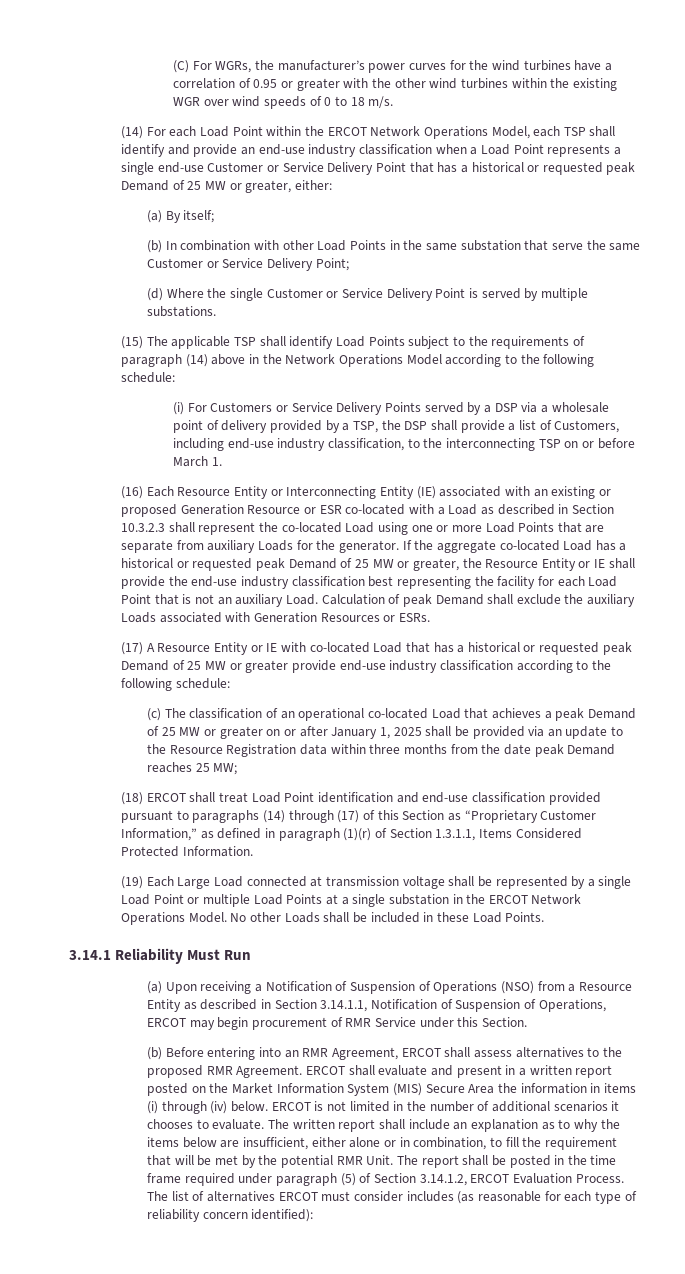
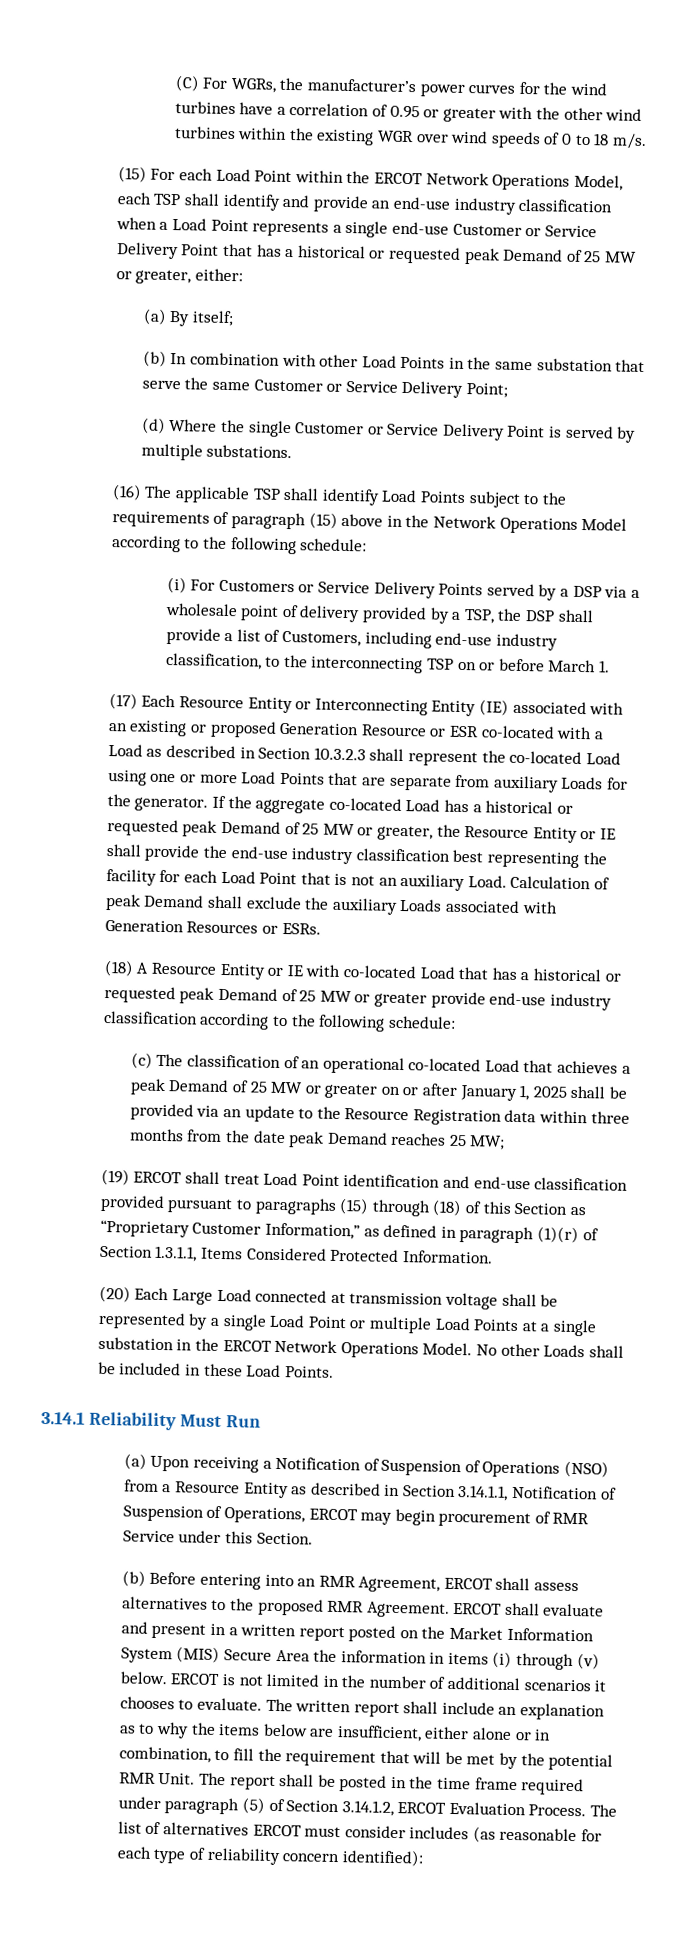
[121,126,144,139] (14) -> [117,166,147,183] (15)
[121,336,144,349] (15) -> [111,484,142,501] (16)
[185,354,208,367] (14) -> [308,512,338,529] (15)
[121,486,144,499] (16) -> [108,693,138,710] (17)
[121,642,144,655] (17) -> [103,959,134,977] (18)
[121,792,144,805] (18) -> [100,1168,130,1186] (19)
[263,810,360,823] (14) through (17) -> [339,1198,463,1217] (15) through (18)
[121,876,144,889] (19) -> [98,1285,131,1303] (20)
[210,1101,228,1114] (iv) -> [576,1653,600,1670] (v)

